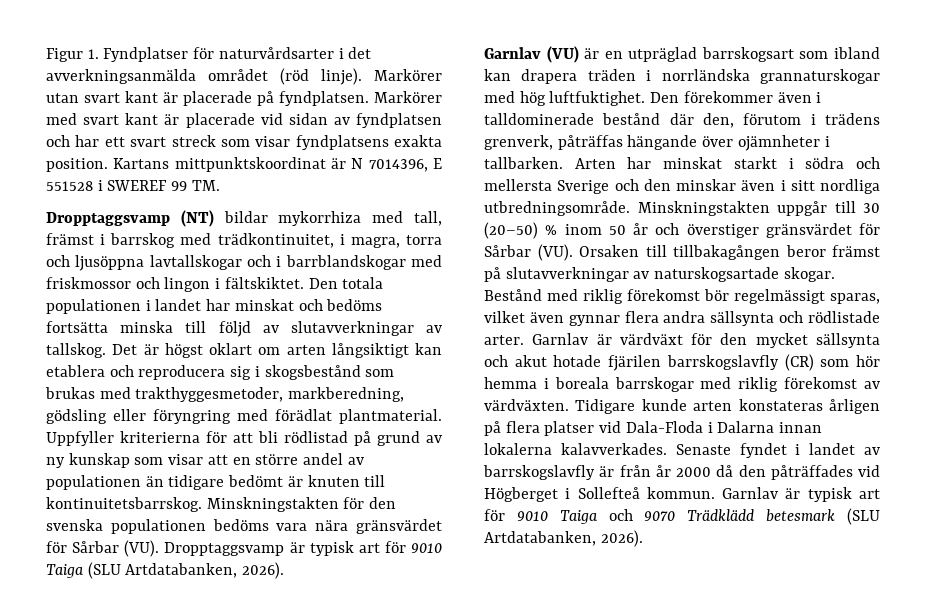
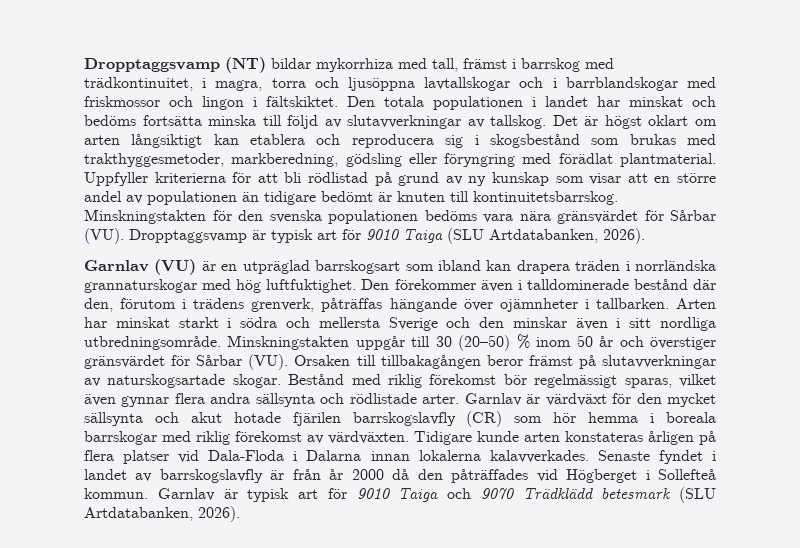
[46,47,372,62] [46,68,442,85] [46,91,442,106] [46,113,442,128] [46,135,442,150] [46,157,442,172] [46,180,220,191] Figur 1. Fyndplatser för naturvårdsarter i det avverkningsanmälda området (röd linje). Markörer utan svart kant är placerade på fyndplatsen. Markörer med svart kant är placerade vid sidan av fyndplatsen och har ett svart streck som visar fyndplatsens exakta position. Kartans mittpunktskoordinat är N 7014396, E 551528 i SWEREF 99 TM. // -> (84, 65) none

